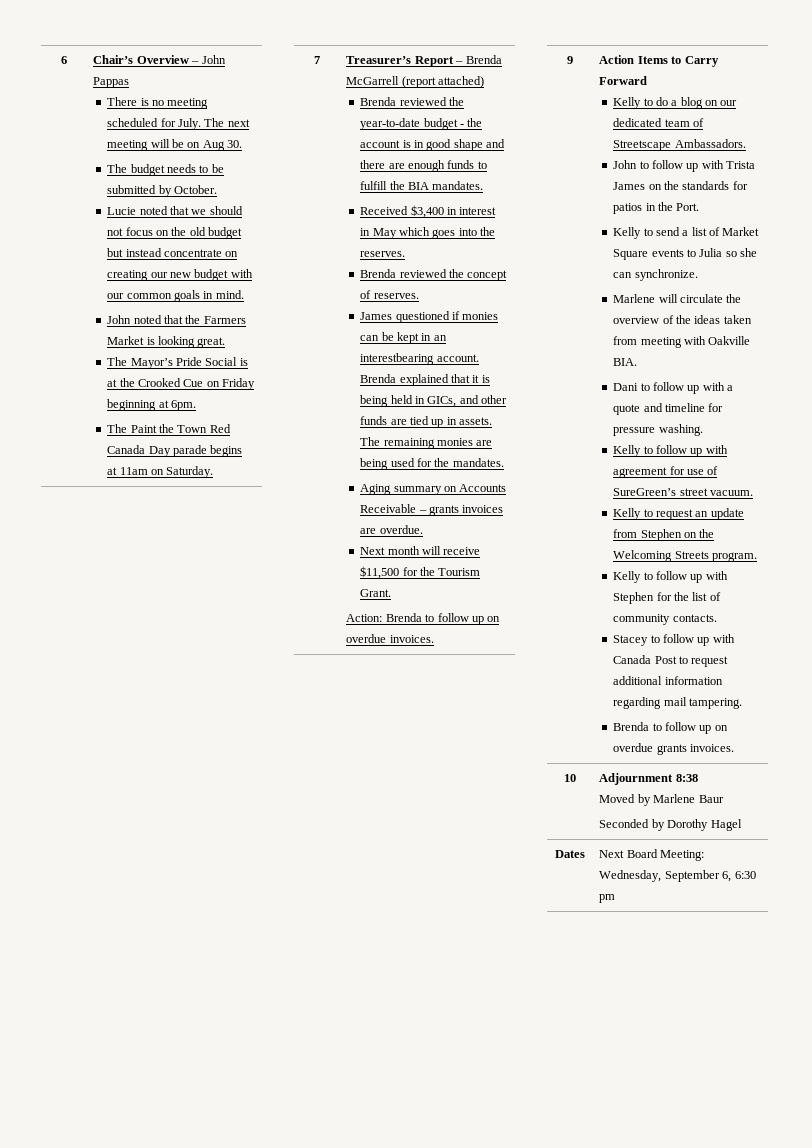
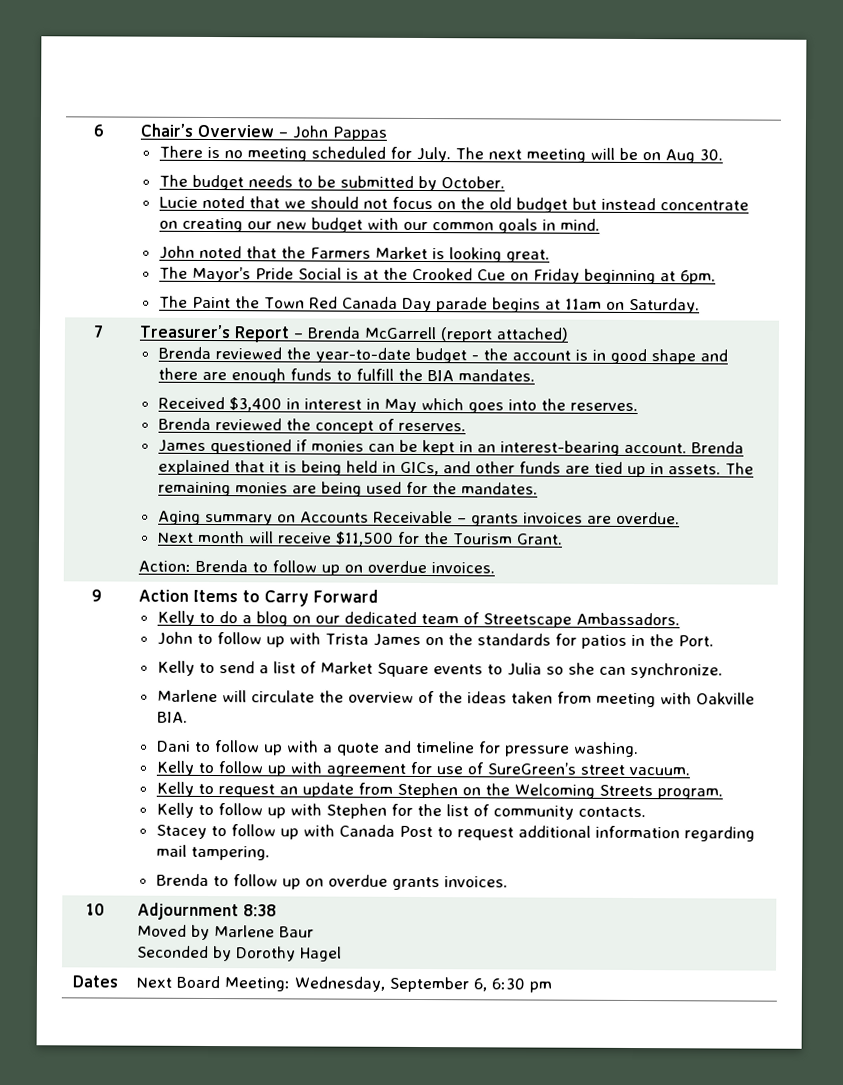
[360,353,435,365] interestbearing -> [499,440,620,456] interest-bearing

